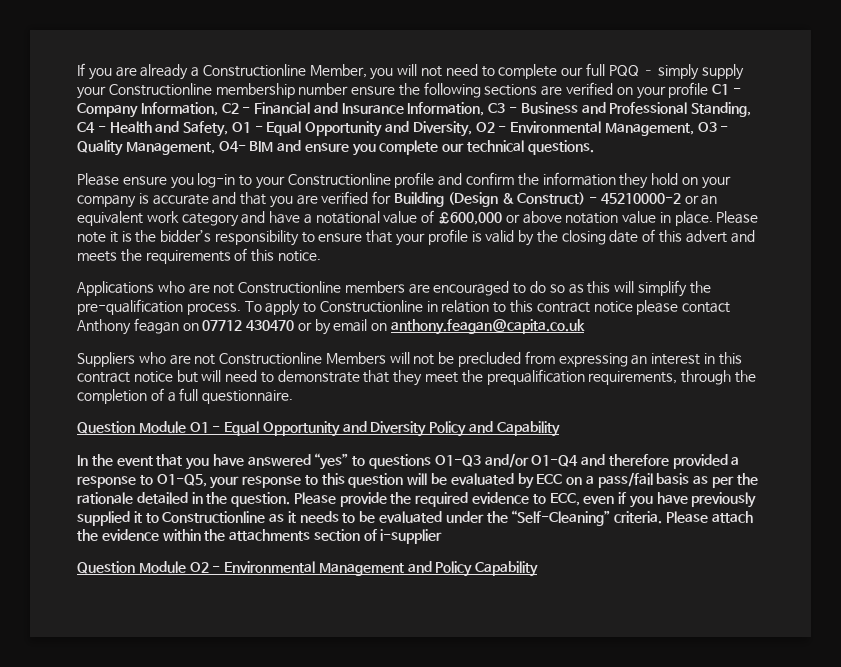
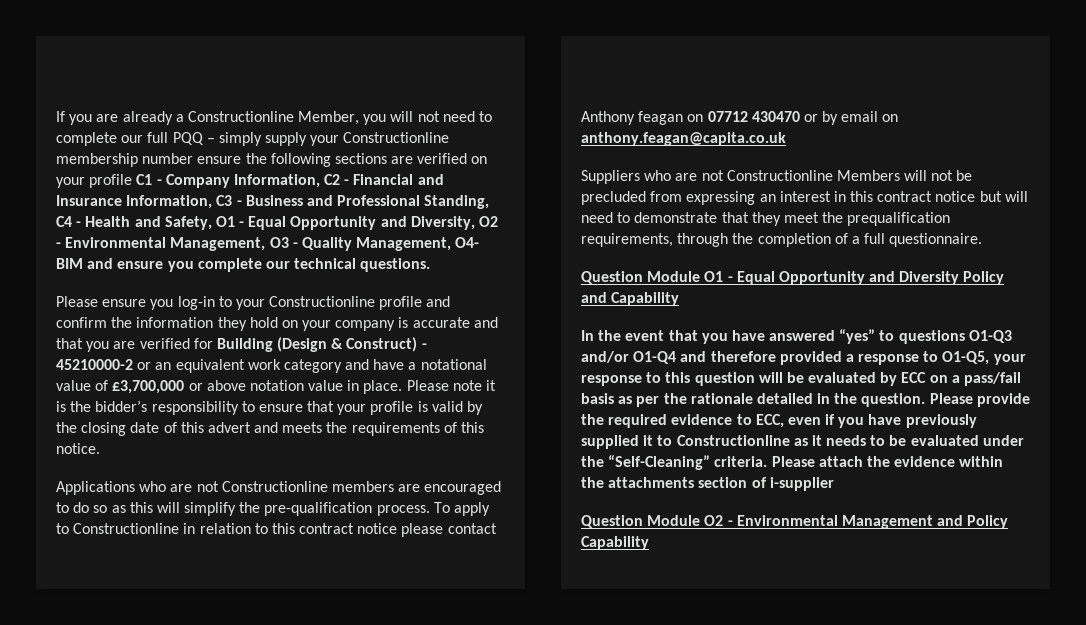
[438,212,503,225] £600,000 -> [112,380,185,394] £3,700,000

